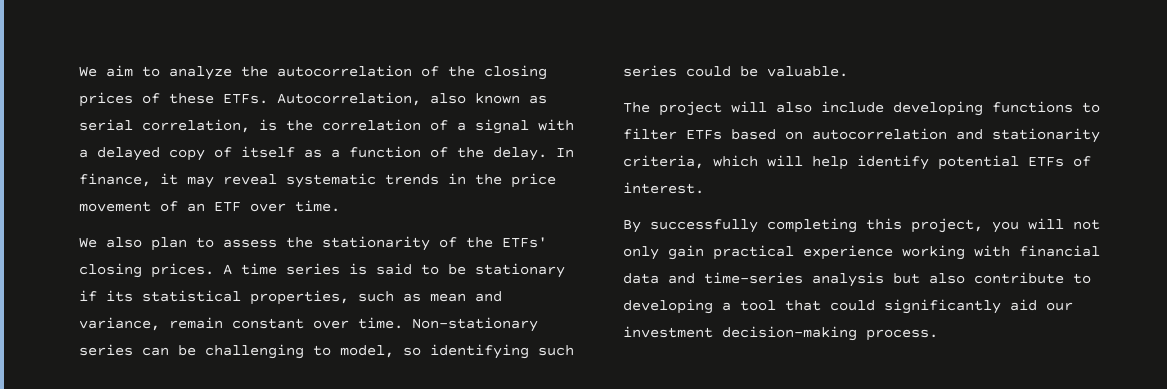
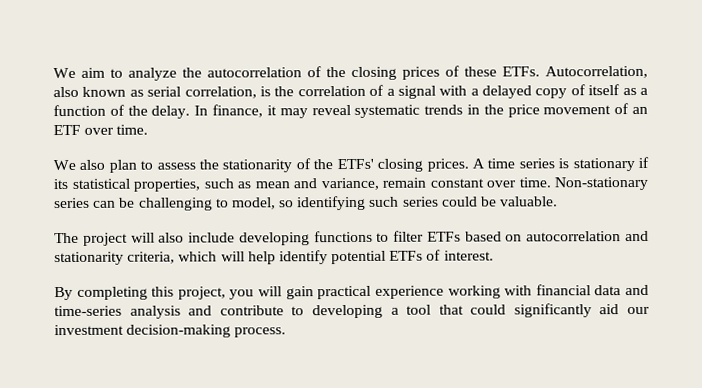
[376,263,466,275] said to be -> (570, 163) none
[650,219,758,233] successfully -> (73, 293) none
[1073,219,1100,230] [623,246,659,260] not only -> (283, 291) none
[893,273,965,284] but also -> [188,305,213,316] and

